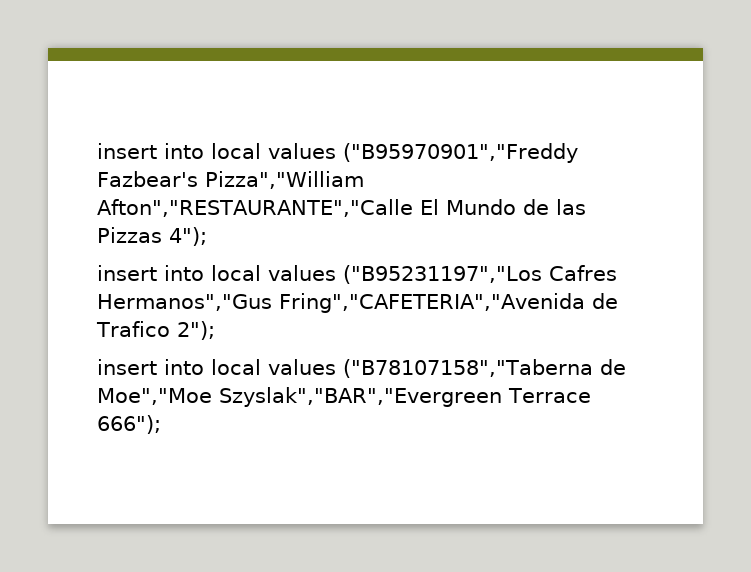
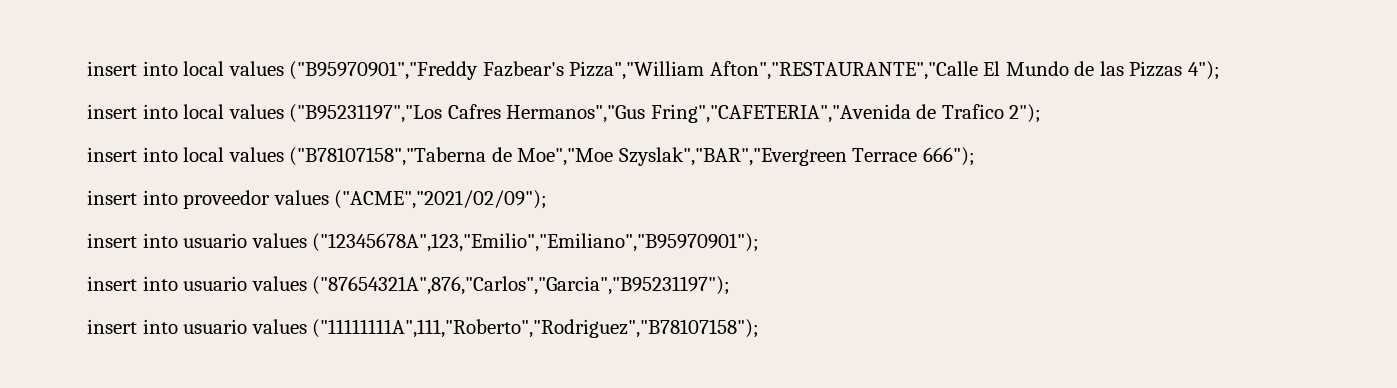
(161, 424) none -> [87,190,548,209] [87,233,760,252] [87,276,731,295] [87,319,760,338] // insert into proveedor values ("ACME","2021/02/09"); // insert into usuario values ("12345678A",123,"Emilio","Emiliano","B95970901"); // insert into usuario values ("87654321A",876,"Carlos","Garcia","B95231197"); // insert into usuario values ("11111111A",111,"Roberto","Rodriguez","B78107158");

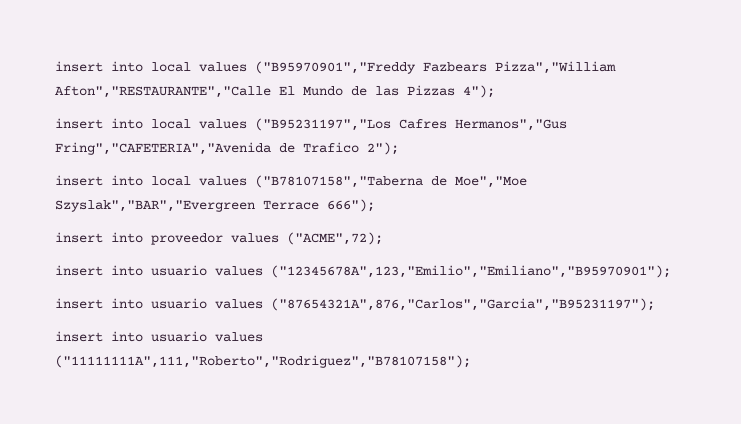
[482,61,564,77] Fazbear's -> [423,62,487,72] Fazbears
[334,190,548,209] ("ACME","2021/02/09"); -> [287,232,383,245] ("ACME",72);

